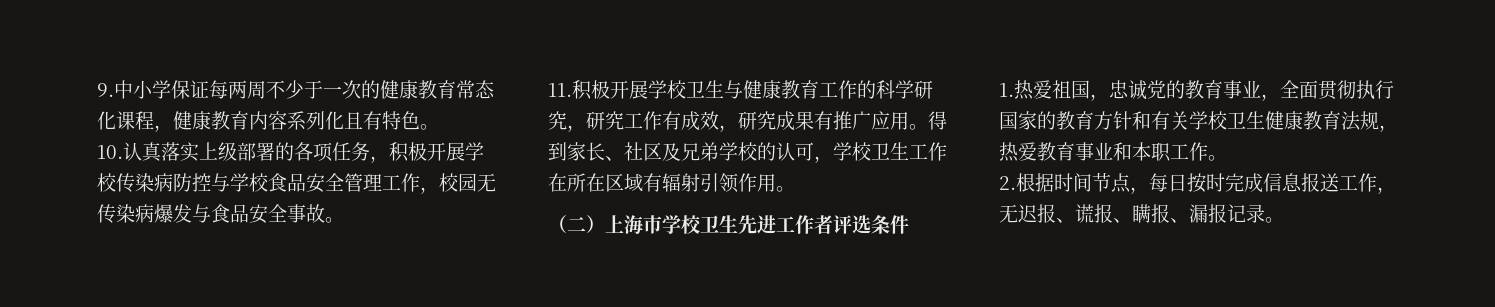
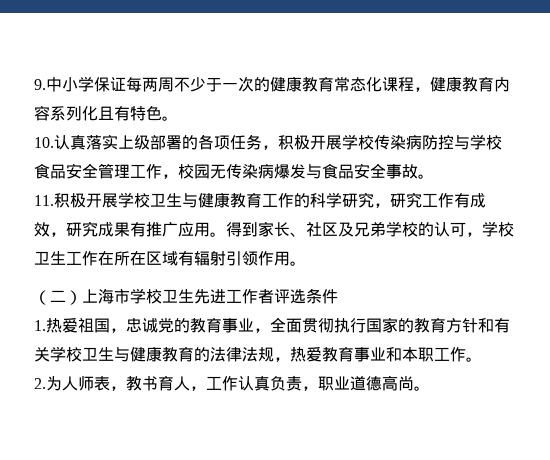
[1265,111,1341,130] 健康教育 -> [114,346,242,362] 与健康教育的法律
[1016,172,1396,194] [999,204,1265,223] 根据时间节点，每日按时完成信息报送工作，无迟报、谎报、瞒报、漏报记录 -> [46,375,414,391] 为人师表，教书育人，工作认真负责，职业道德高尚

